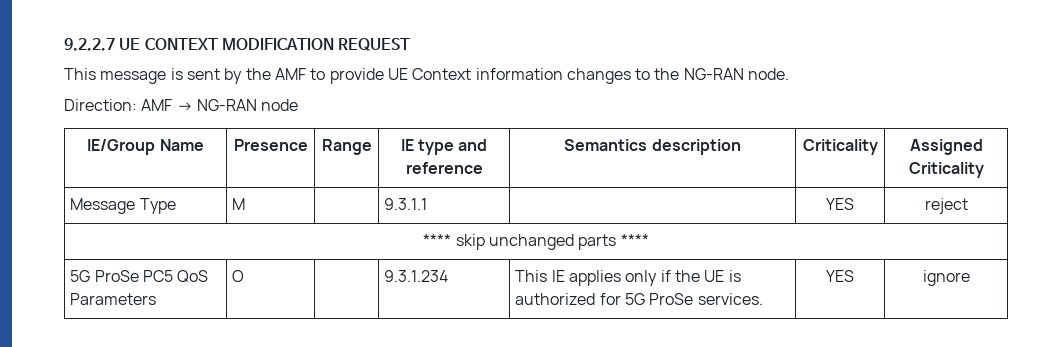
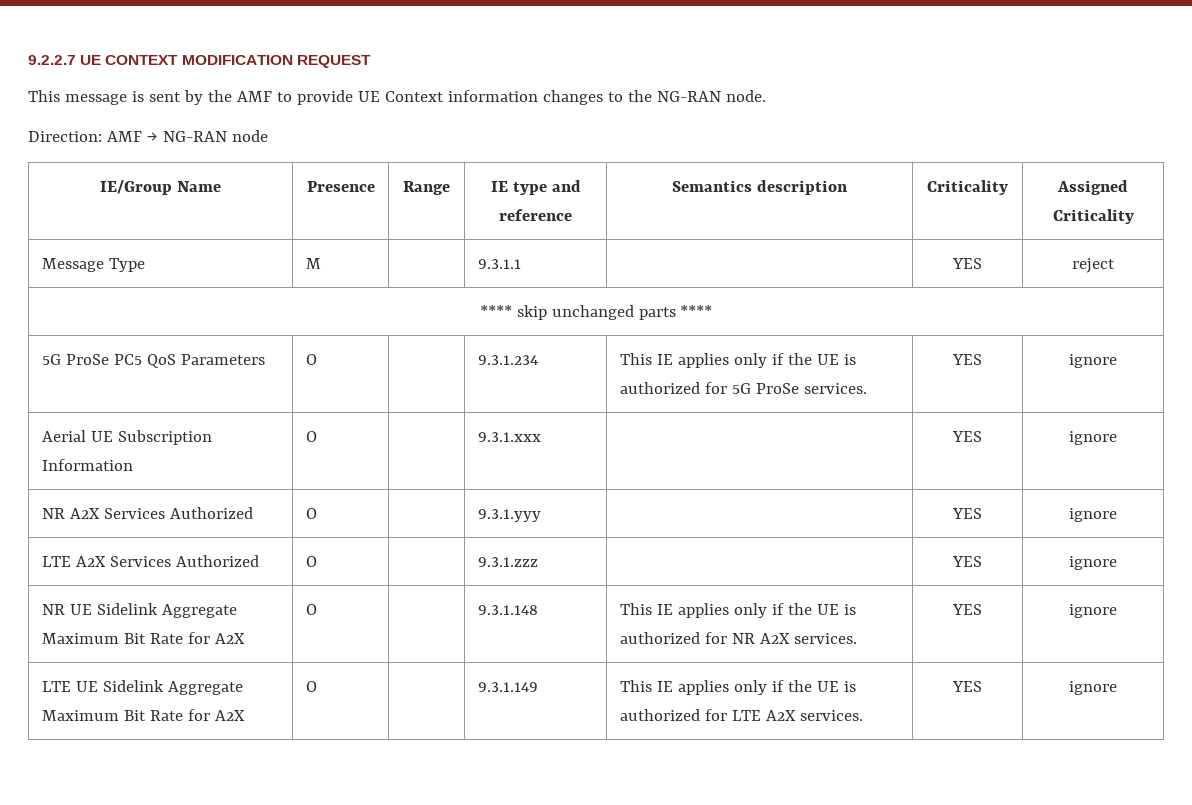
(970, 278) none -> [41,430,212,445] [41,459,133,471] [305,431,317,442] [477,432,541,442] [952,431,982,442] [1069,431,1117,445] [41,507,253,519] [305,508,317,519] [477,509,541,522] [952,508,982,519] [1069,508,1117,522] [41,555,259,567] [305,556,317,567] [477,557,538,567] [952,556,982,567] [1069,556,1117,570] [41,603,237,618] [41,632,245,644] [305,604,317,615] [477,605,538,615] [619,603,856,618] [619,632,857,644] [952,604,982,615] [1069,604,1117,618] [41,680,243,695] [41,709,245,721] [305,681,317,692] [477,682,538,692] [619,680,856,695] [619,709,863,721] [952,681,982,692] [1069,681,1117,695] // Aerial UE Subscription Information | O | | 9.3.1.xxx | | YES | ignore // NR A2X Services Authorized | O | | 9.3.1.yyy | | YES | ignore // LTE A2X Services Authorized | O | | 9.3.1.zzz | | YES | ignore // NR UE Sidelink Aggregate Maximum Bit Rate for A2X | O | | 9.3.1.148 | This IE applies only if the UE is authorized for NR A2X services. | YES | ignore // LTE UE Sidelink Aggregate Maximum Bit Rate for A2X | O | | 9.3.1.149 | This IE applies only if the UE is authorized for LTE A2X services. | YES | ignore

